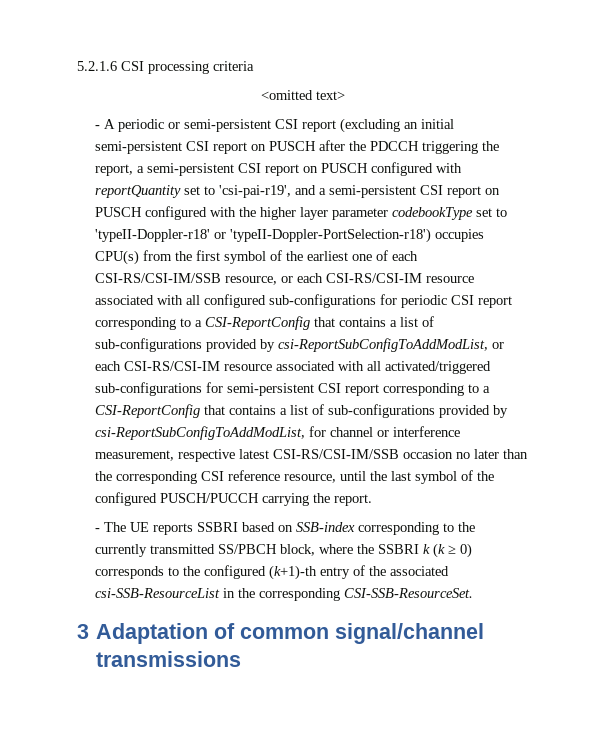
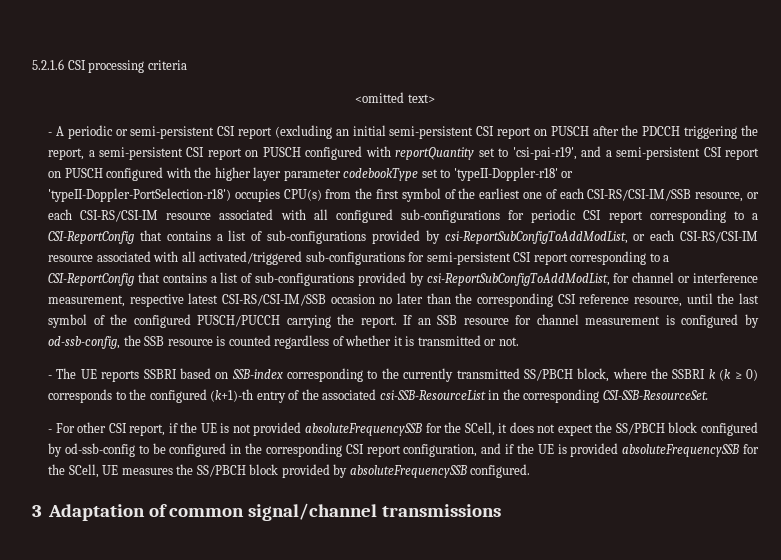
(372, 500) none -> [403,314,759,328] [48,335,519,349] If an SSB resource for channel measurement is configured by od-ssb-config, the SSB resource is counted regardless of whether it is transmitted or not.
(473, 593) none -> [48,422,758,436] [48,443,760,457] [48,464,531,478] // - For other CSI report, if the UE is not provided absoluteFrequencySSB for the SCell, it does not expect the SS/PBCH block configured by od-ssb-config to be configured in the corresponding CSI report configuration, and if the UE is provided absoluteFrequencySSB for the SCell, UE measures the SS/PBCH block provided by absoluteFrequencySSB configured.

